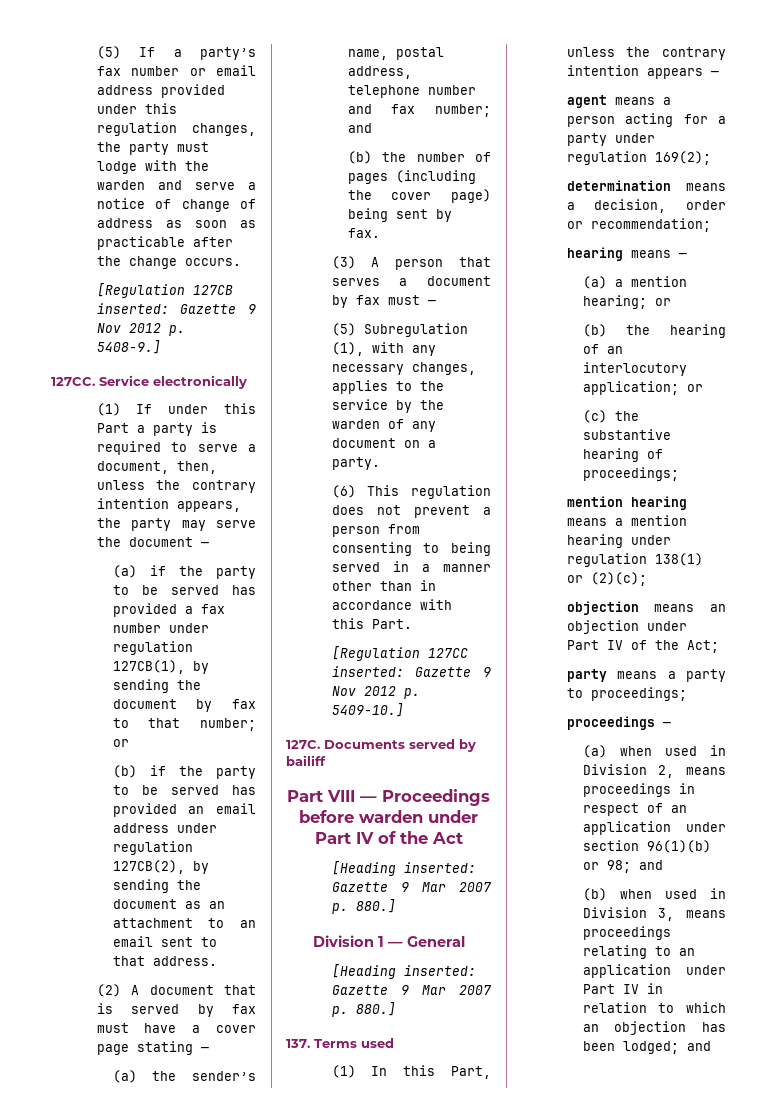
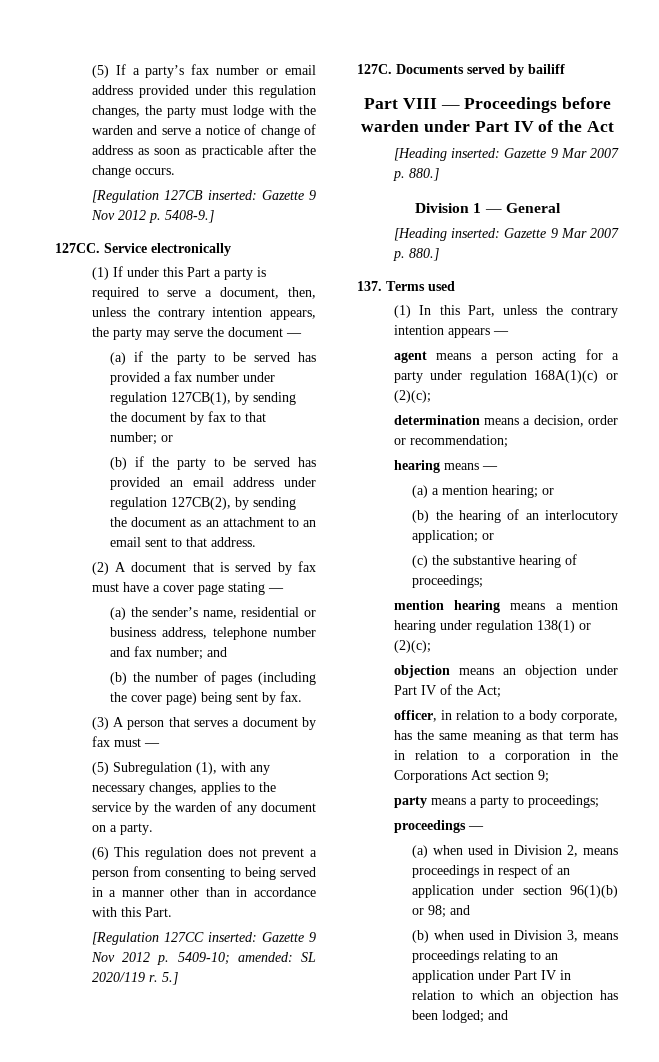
[395,47,444,60] postal -> [241,607,316,617] [110,627,157,637] residential or business
[331,703,404,717] 5409-10.] -> [177,952,316,965] [91,972,178,985] 5409-10; amended: SL 2020/119 r. 5.]
[654,151,711,165] 169(2); -> [534,370,618,383] [393,390,431,403] 168A(1)(c) or (2)(c);
(719, 646) none -> [393,710,618,723] [393,730,618,743] [393,750,618,763] [393,770,549,783] // officer, in relation to a body corporate, has the same meaning as that term has in relation to a corporation in the Corporations Act section 9;

